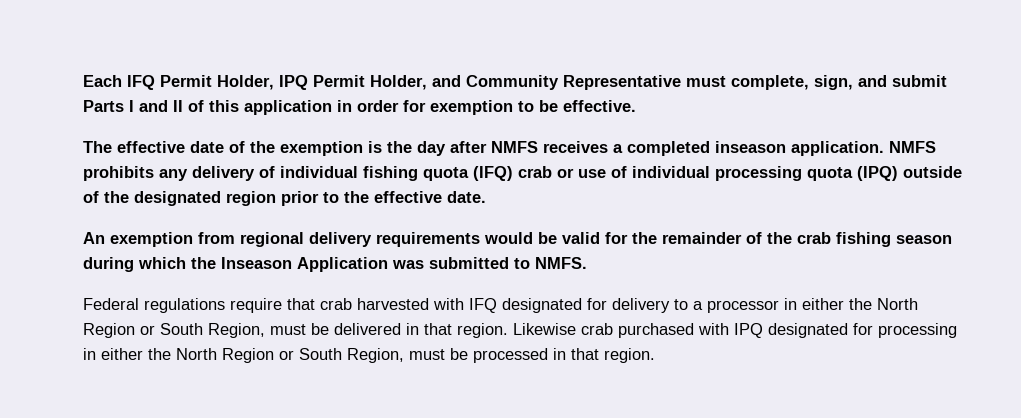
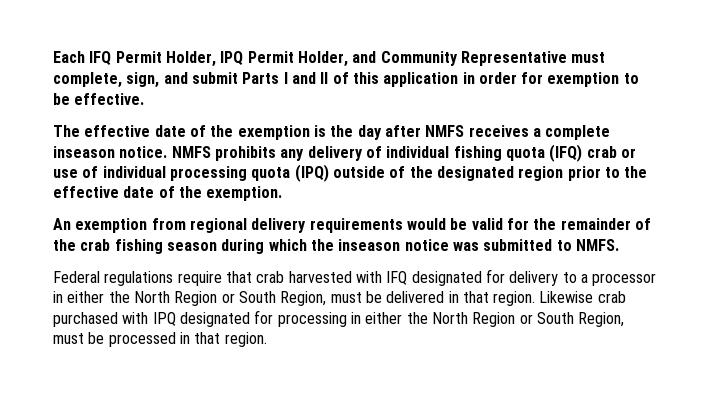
[627,141,884,156] completed inseason application. -> [545,125,611,140] [53,146,168,158] complete inseason notice.
[447,191,486,203] date. -> [123,186,283,201] date of the exemption.
[221,257,388,272] Inseason Application -> [338,239,449,251] inseason notice

